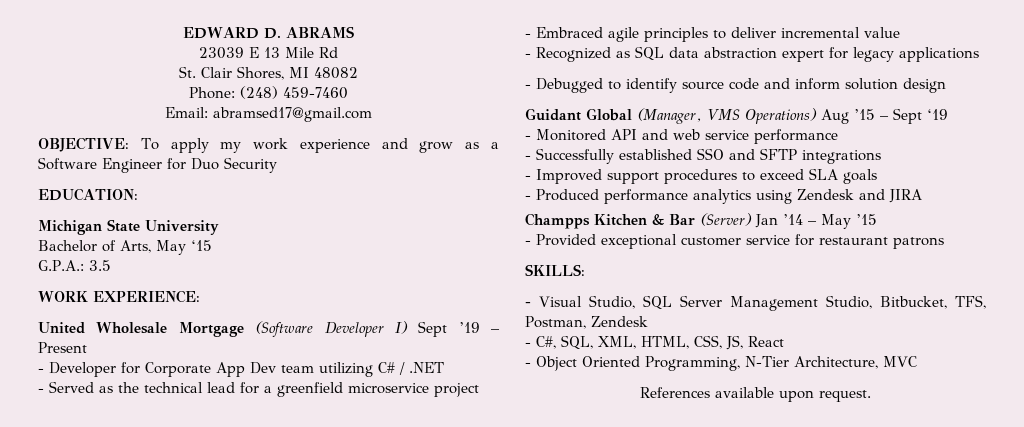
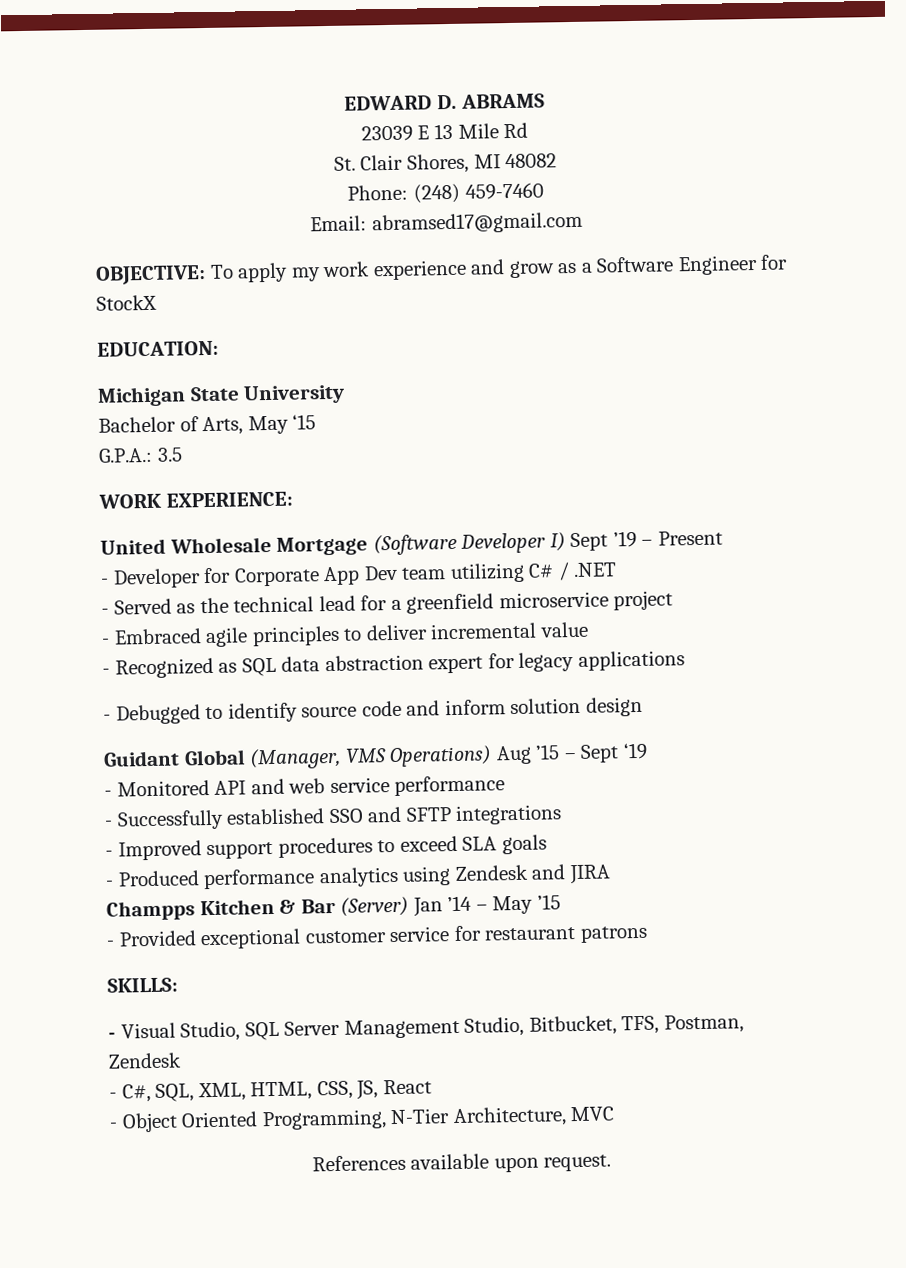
[191,157,277,173] Duo Security -> [96,294,157,311] StockX

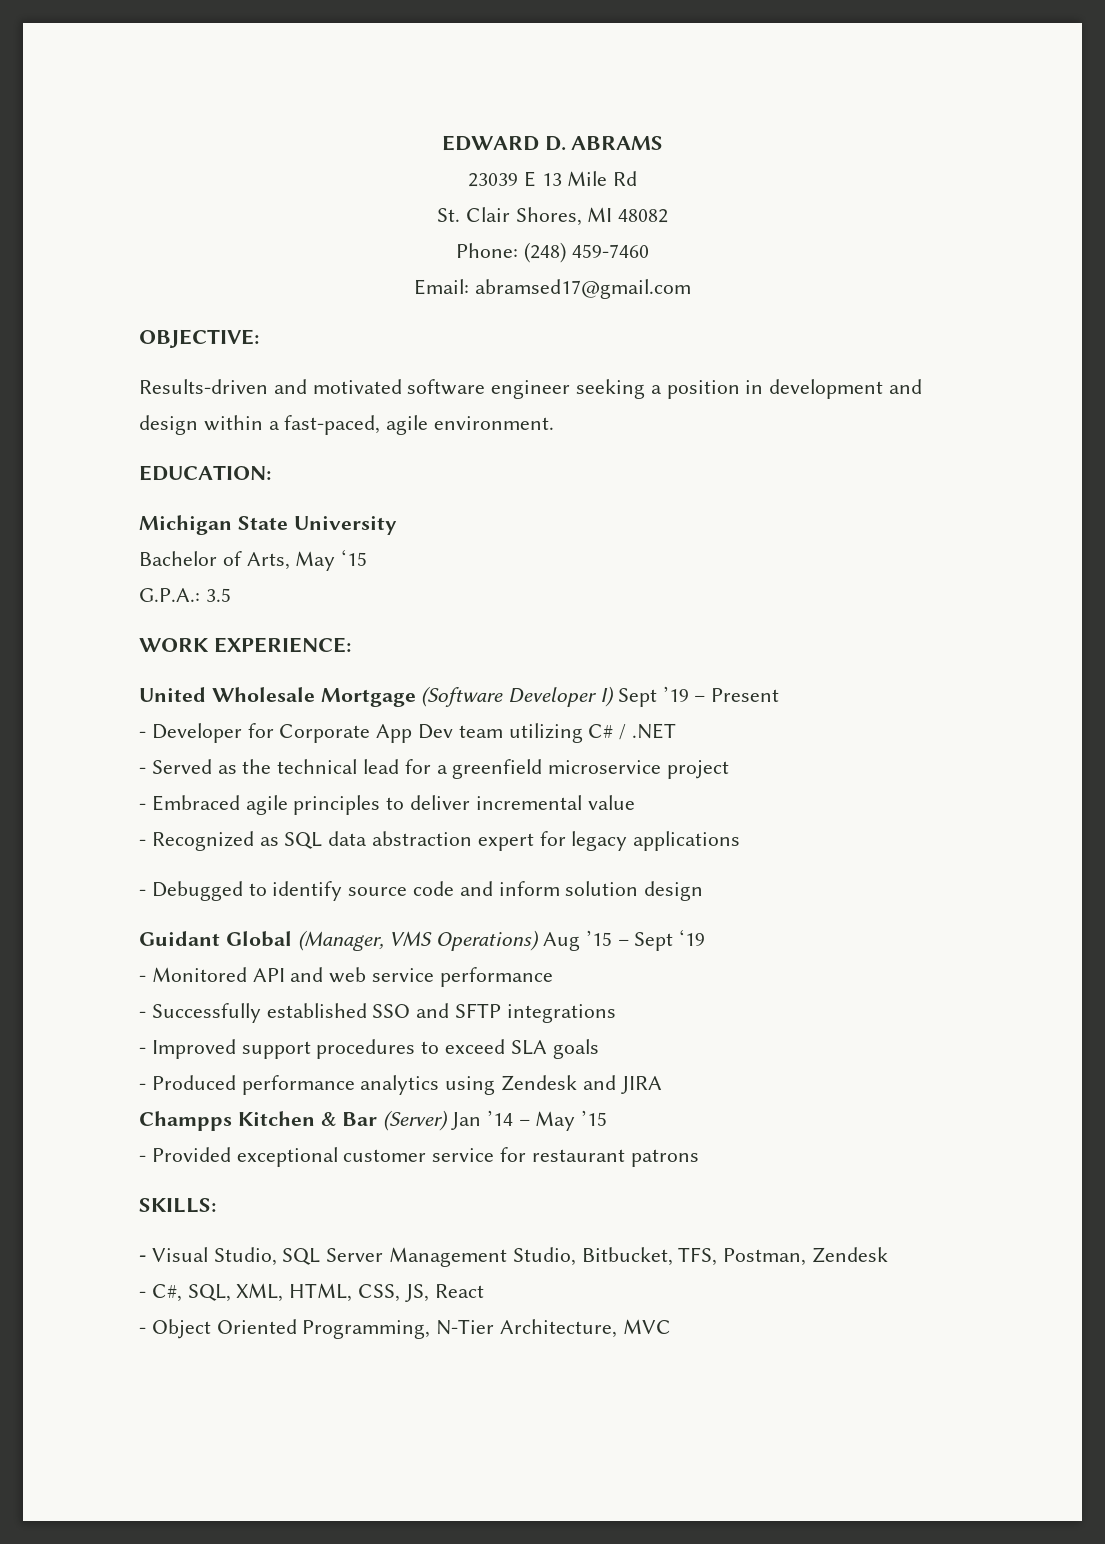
[209,254,789,283] [96,294,157,311] To apply my work experience and grow as a Software Engineer for StockX -> [139,379,923,399] [139,415,555,435] // Results-driven and motivated software engineer seeking a position in development and design within a fast-paced, agile environment.
[311,1153,612,1173] // References available upon request. -> (671, 1326) none

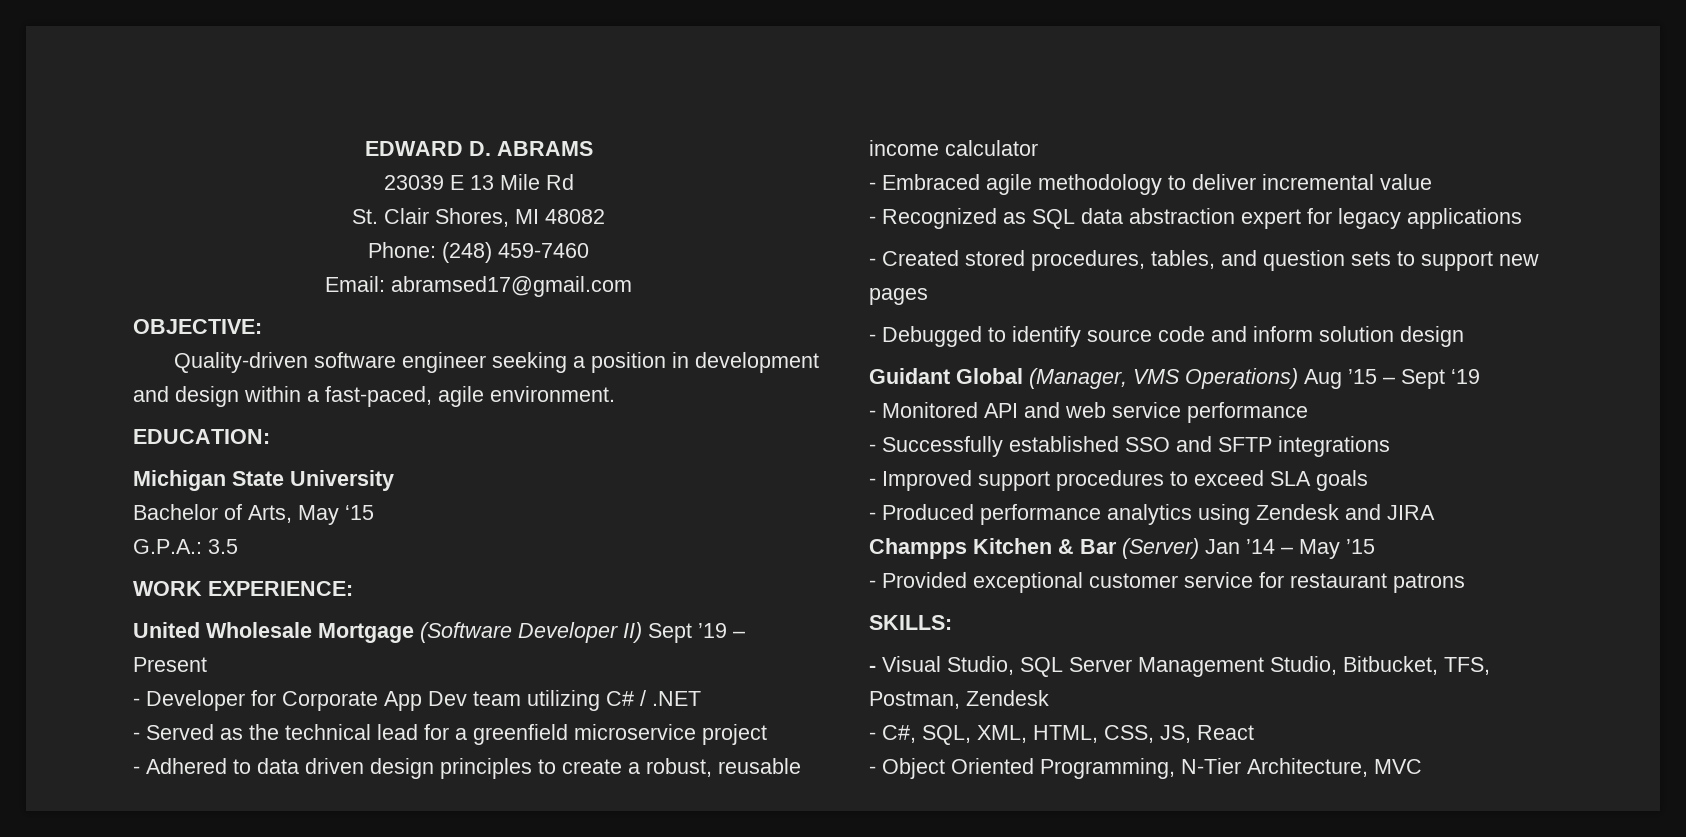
[139,379,402,394] Results-driven and motivated -> [174,352,309,373] Quality-driven
[600,686,615,707] I) -> [623,622,642,643] II)
(730, 769) none -> [133,758,801,779] [869,140,1038,156] // - Adhered to data driven design principles to create a robust, reusable income calculator
[293,795,381,815] principles -> [1038,174,1162,195] methodology
(741, 841) none -> [869,250,1539,271] [869,288,928,305] // - Created stored procedures, tables, and question sets to support new pages

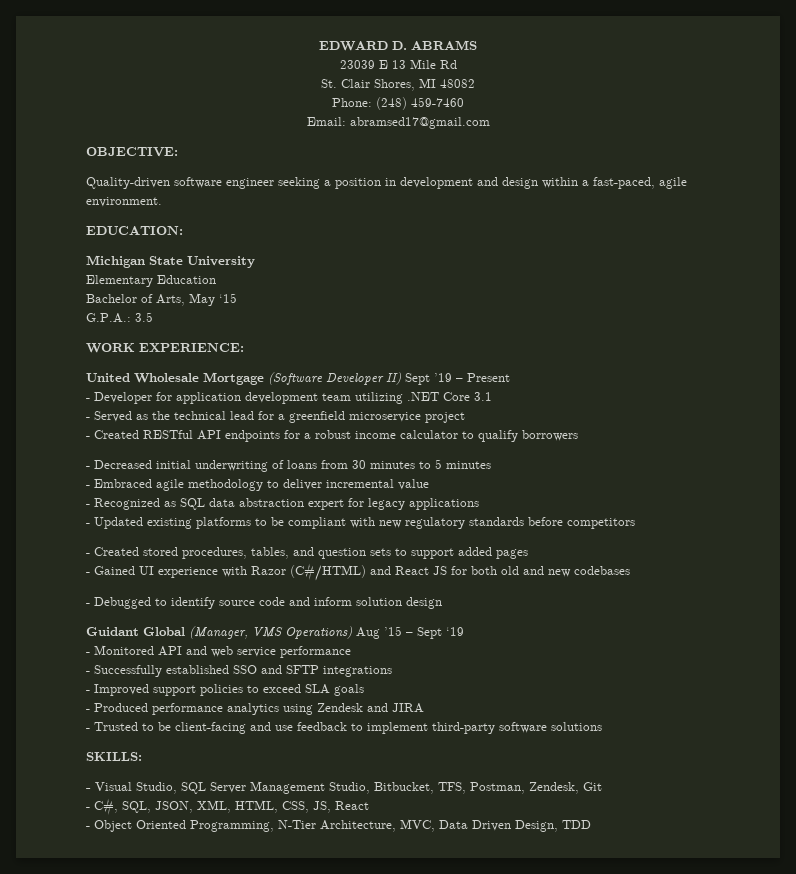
(394, 480) none -> [86,275,216,287] // Elementary Education
[282,690,646,711] Corporate App Dev team utilizing C# / -> [176,392,403,404] application development team utilizing
(701, 698) none -> [443,392,492,401] Core 3.1
[146,758,801,779] [869,140,1038,156] Adhered to data driven design principles to create a robust, reusable income calculator -> [94,430,578,442] [86,459,491,472] Created RESTful API endpoints for a robust income calculator to qualify borrowers // - Decreased initial underwriting of loans from 30 minutes to 5 minutes
(1522, 218) none -> [86,517,635,529] // - Updated existing platforms to be compliant with new regulatory standards before competitors
[1499,254,1539,266] [869,288,928,305] new pages -> [458,547,528,559] [86,563,630,581] added pages // - Gained UI experience with Razor (C#/HTML) and React JS for both old and new codebases
[1056,470,1164,491] procedures -> [200,684,243,696] policies
[869,538,1375,559] [869,572,1465,593] Champps Kitchen & Bar (Server) Jan ’14 – May ’15 // - Provided exceptional customer service for restaurant patrons -> [86,722,602,734] - Trusted to be client-facing and use feedback to implement third-party software solutions
[966,690,1049,706] Zendesk -> [529,782,602,794] Zendesk, Git
(971, 735) none -> [155,801,193,813] JSON,
[1374,759,1422,774] MVC -> [400,819,591,832] MVC, Data Driven Design, TDD

